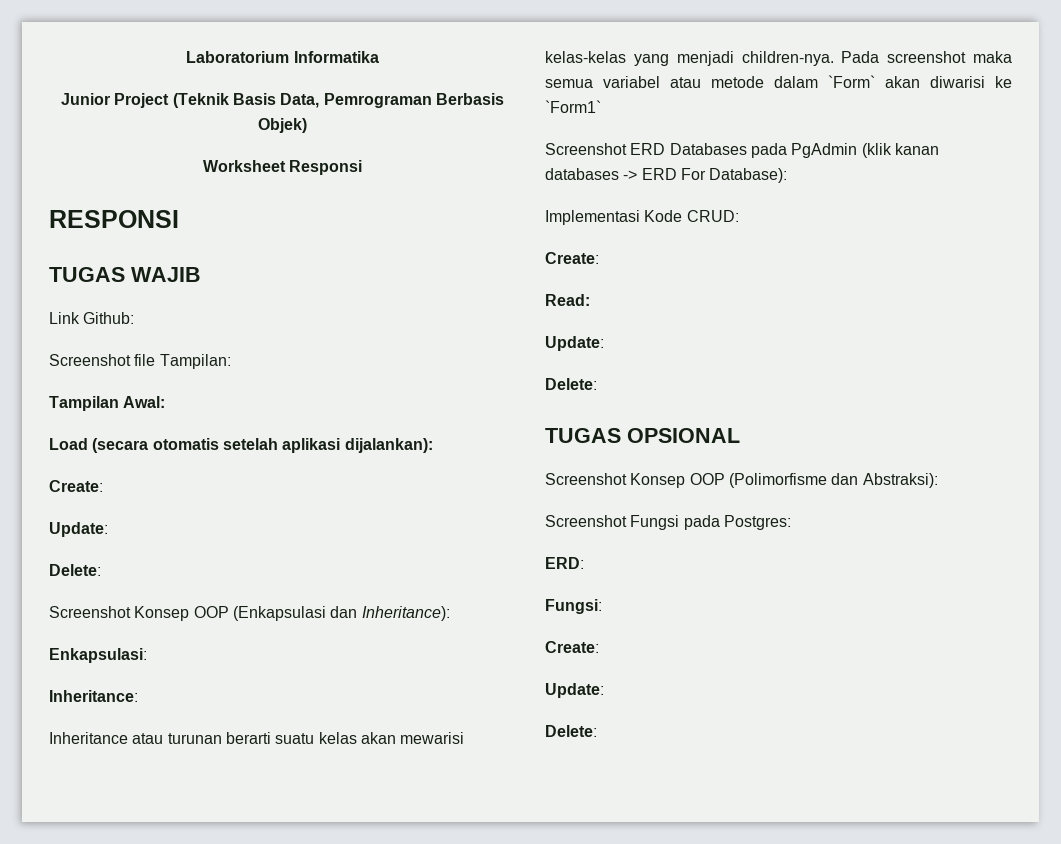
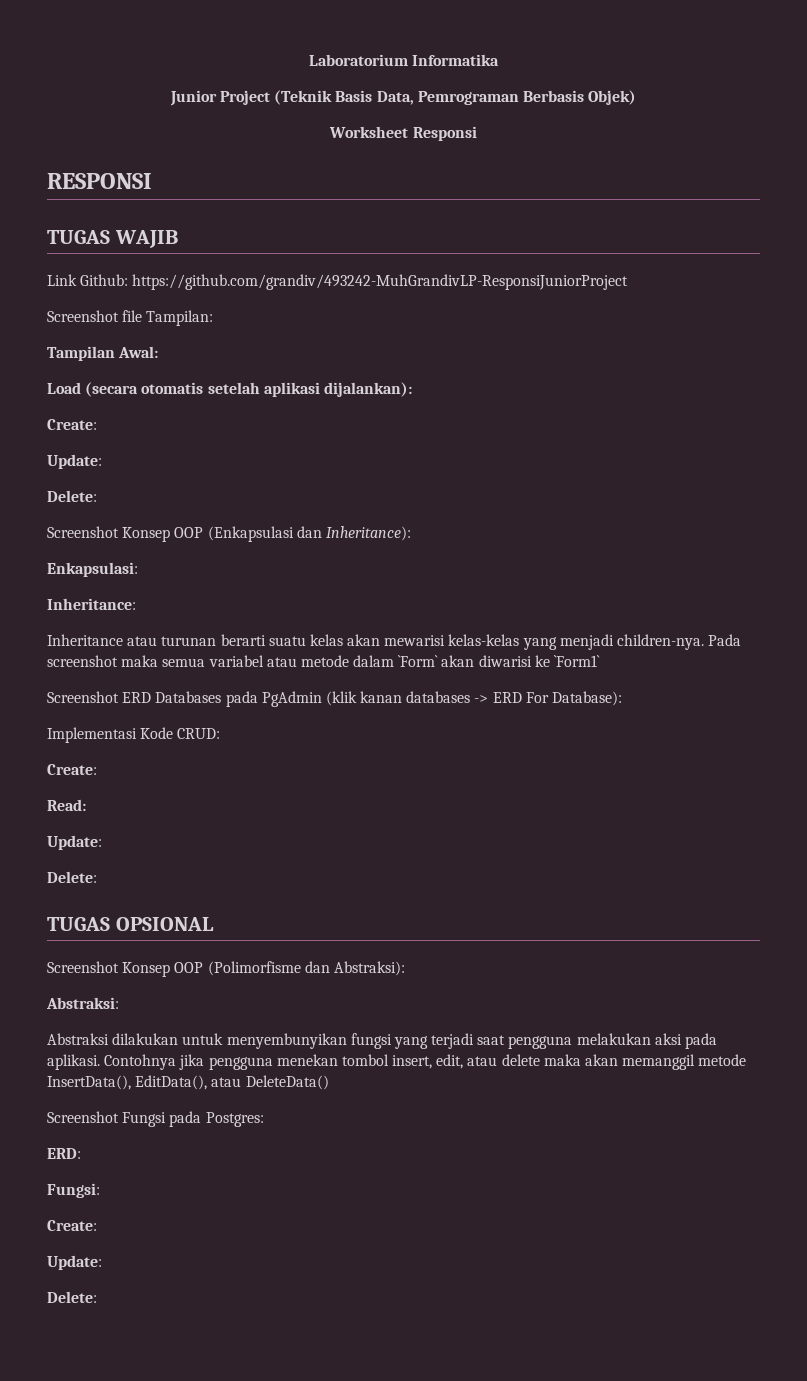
(135, 318) none -> [132,274,629,290] https://github.com/grandiv/493242-MuhGrandivLP-ResponsiJuniorProject
(938, 480) none -> [46,997,119,1009] [47,1033,718,1049] [47,1054,747,1070] [47,1075,329,1090] // Abstraksi: // Abstraksi dilakukan untuk menyembunyikan fungsi yang terjadi saat pengguna melakukan aksi pada aplikasi. Contohnya jika pengguna menekan tombol insert, edit, atau delete maka akan memanggil metode InsertData(), EditData(), atau DeleteData()

